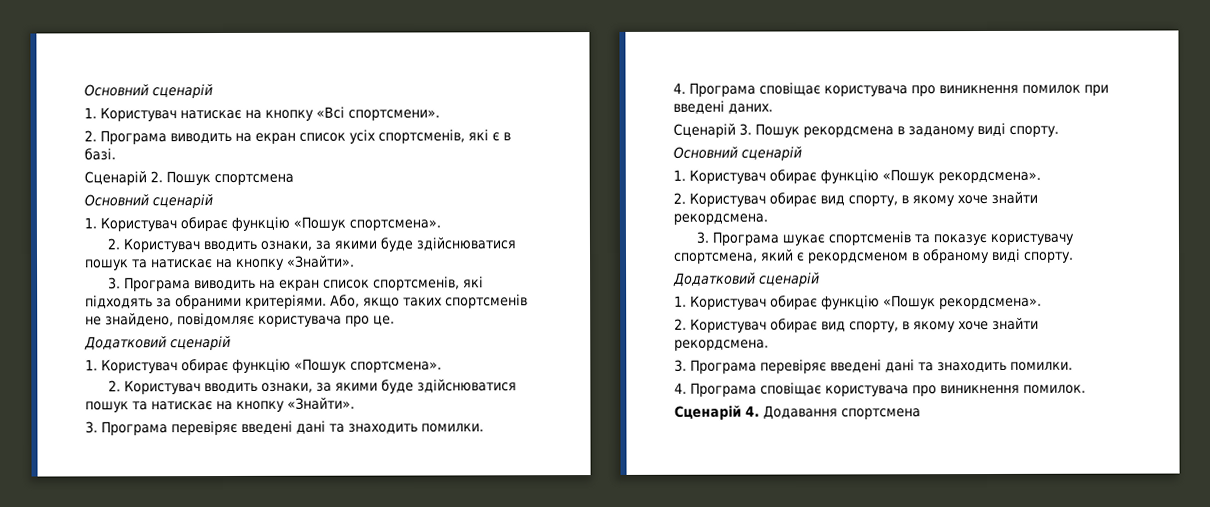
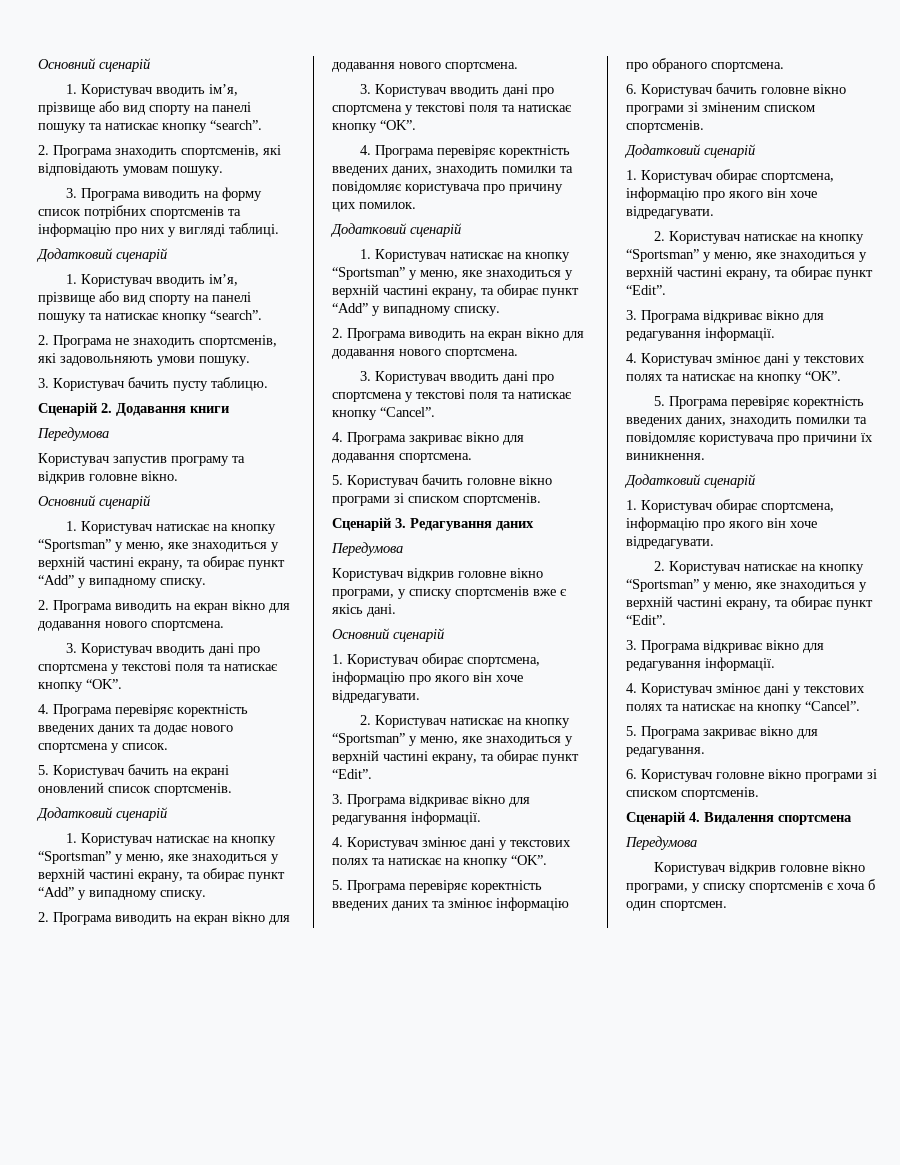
[84,84,213,99] [84,106,440,122] [84,129,511,145] [84,148,116,161] [84,171,294,186] [84,194,213,209] [84,216,441,232] [106,237,516,253] [85,255,355,271] [107,276,484,292] [85,294,528,310] [85,312,395,327] [84,335,231,351] [85,358,442,374] [107,379,517,395] [85,397,355,413] [85,420,484,436] [673,82,1109,97] [673,100,773,114] [673,122,1059,138] [673,146,802,161] [673,169,1041,184] [673,191,1038,207] [673,213,768,225] [695,231,1074,246] [673,248,1074,264] [673,272,820,287] [674,295,1042,310] [674,317,1039,333] [674,339,769,351] [674,359,1073,374] [674,382,1086,397] Основний сценарій // 1. Користувач натискає на кнопку «Всі спортсмени». // 2. Програма виводить на екран список усіх спортсменів, які є в базі. // Сценарій 2. Пошук спортсмена // Основний сценарій // 1. Користувач обирає функцію «Пошук спортсмена». // 2. Користувач вводить ознаки, за якими буде здійснюватися пошук та натискає на кнопку «Знайти». // 3. Програма виводить на екран список спортсменів, які підходять за обраними критеріями. Або, якщо таких спортсменів не знайдено, повідомляє користувача про це. // Додатковий сценарій // 1. Користувач обирає функцію «Пошук спортсмена». // 2. Користувач вводить ознаки, за якими буде здійснюватися пошук та натискає на кнопку «Знайти». // 3. Програма перевіряє введені дані та знаходить помилки. // 4. Програма сповіщає користувача про виникнення помилок при введені даних. // Сценарій 3. Пошук рекордсмена в заданому виді спорту. // Основний сценарій // 1. Користувач обирає функцію «Пошук рекордсмена». // 2. Користувач обирає вид спорту, в якому хоче знайти рекордсмена. // 3. Програма шукає спортсменів та показує користувачу спортсмена, який є рекордсменом в обраному виді спорту. // Додатковий сценарій // 1. Користувач обирає функцію «Пошук рекордсмена». // 2. Користувач обирає вид спорту, в якому хоче знайти рекордсмена. // 3. Програма перевіряє введені дані та знаходить помилки. // 4. Програма сповіщає користувача про виникнення помилок. -> [38,58,151,72] [66,84,239,97] [38,101,251,115] [38,120,262,133] [38,145,281,158] [38,163,223,176] [66,187,263,201] [38,205,241,219] [38,223,279,237] [36,248,168,262] [66,274,239,287] [38,291,251,305] [38,310,262,323] [38,335,277,348] [38,353,250,366] [38,377,268,391] [38,402,229,416] [37,427,109,441] [38,453,245,466] [38,471,178,484] [38,495,151,509] [66,521,277,534] [38,539,279,552] [38,556,285,570] [38,575,206,588] [38,600,290,613] [38,621,224,631] [66,643,261,656] [38,661,277,674] [38,679,122,692] [38,704,248,717] [38,725,233,735] [38,743,168,753] [38,764,229,778] [38,782,232,796] [36,807,168,821] [66,833,277,846] [38,851,279,864] [38,868,285,882] [38,887,206,900] [38,912,290,925] [332,62,518,72] [360,84,555,97] [332,102,571,115] [332,120,416,133] [360,145,571,158] [332,166,573,176] [332,181,563,194] [332,202,416,212] [330,223,462,237] [360,249,571,262] [332,267,573,280] [332,284,579,298] [332,303,500,316] [332,328,584,341] [332,349,518,359] [360,371,555,384] [332,389,571,402] [332,407,435,420] [332,432,524,445] [332,453,472,463] [332,474,552,488] [332,493,541,506] [332,517,534,531] [331,542,403,556] [332,568,543,581] [332,586,566,599] [332,604,396,617] [332,628,445,642] [332,653,540,667] [332,671,523,685] [332,690,420,703] [360,715,571,728] [332,733,573,746] [332,750,579,764] [332,769,372,779] [332,794,530,807] [332,811,481,825] [332,837,571,850] [332,855,547,868] [332,880,542,893] [332,897,569,911] [626,58,784,72] [626,83,846,97] [626,102,815,115] [626,120,704,133] [624,144,756,158] [626,169,834,183] [626,187,817,201] [626,206,714,219] [654,231,865,244] [626,249,867,262] [626,266,873,280] [626,285,666,295] [626,310,824,323] [626,327,775,341] [626,353,865,366] [626,371,841,384] [654,396,865,409] [626,417,867,427] [626,432,873,445] [626,453,705,460] [624,474,756,488] [626,499,834,513] [626,517,817,531] [626,536,714,549] [654,561,865,574] [626,579,867,592] [626,596,873,610] [626,615,666,625] [626,640,824,653] [626,657,775,671] [626,683,865,696] [626,701,860,714] [626,726,818,739] [626,747,705,757] [626,769,877,782] [626,787,759,800] Основний сценарій // 1. Користувач вводить ім’я, прізвище або вид спорту на панелі пошуку та натискає кнопку “search”. // 2. Програма знаходить спортсменів, які відповідають умовам пошуку. // 3. Програма виводить на форму список потрібних спортсменів та інформацію про них у вигляді таблиці. // Додатковий сценарій // 1. Користувач вводить ім’я, прізвище або вид спорту на панелі пошуку та натискає кнопку “search”. // 2. Програма не знаходить спортсменів, які задовольняють умови пошуку. // 3. Користувач бачить пусту таблицю. // Сценарій 2. Додавання книги // Передумова // Користувач запустив програму та відкрив головне вікно. // Основний сценарій // 1. Користувач натискає на кнопку “Sportsman” у меню, яке знаходиться у верхній частині екрану, та обирає пункт “Add” у випадному списку. // 2. Програма виводить на екран вікно для додавання нового спортсмена. // 3. Користувач вводить дані про спортсмена у текстові поля та натискає кнопку “OK”. // 4. Програма перевіряє коректність введених даних та додає нового спортсмена у список. // 5. Користувач бачить на екрані оновлений список спортсменів. // Додатковий сценарій // 1. Користувач натискає на кнопку “Sportsman” у меню, яке знаходиться у верхній частині екрану, та обирає пункт “Add” у випадному списку. // 2. Програма виводить на екран вікно для додавання нового спортсмена. // 3. Користувач вводить дані про спортсмена у текстові поля та натискає кнопку “OK”. // 4. Програма перевіряє коректність введених даних, знаходить помилки та повідомляє користувача про причину цих помилок. // Додатковий сценарій // 1. Користувач натискає на кнопку “Sportsman” у меню, яке знаходиться у верхній частині екрану, та обирає пункт “Add” у випадному списку. // 2. Програма виводить на екран вікно для додавання нового спортсмена. // 3. Користувач вводить дані про спортсмена у текстові поля та натискає кнопку “Cancel”. // 4. Програма закриває вікно для додавання спортсмена. // 5. Користувач бачить головне вікно програми зі списком спортсменів. // Сценарій 3. Редагування даних // Передумова // Користувач відкрив головне вікно програми, у списку спортсменів вже є якісь дані. // Основний сценарій // 1. Користувач обирає спортсмена, інформацію про якого він хоче відредагувати. // 2. Користувач натискає на кнопку “Sportsman” у меню, яке знаходиться у верхній частині екрану, та обирає пункт “Edit”. // 3. Програма відкриває вікно для редагування інформації. // 4. Користувач змінює дані у текстових полях та натискає на кнопку “OK”. // 5. Програма перевіряє коректність введених даних та змінює інформацію про обраного спортсмена. // 6. Користувач бачить головне вікно програми зі зміненим списком спортсменів. // Додатковий сценарій // 1. Користувач обирає спортсмена, інформацію про якого він хоче відредагувати. // 2. Користувач натискає на кнопку “Sportsman” у меню, яке знаходиться у верхній частині екрану, та обирає пункт “Edit”. // 3. Програма відкриває вікно для редагування інформації. // 4. Користувач змінює дані у текстових полях та натискає на кнопку “OK”. // 5. Програма перевіряє коректність введених даних, знаходить помилки та повідомляє користувача про причини їх виникнення. // Додатковий сценарій // 1. Користувач обирає спортсмена, інформацію про якого він хоче відредагувати. // 2. Користувач натискає на кнопку “Sportsman” у меню, яке знаходиться у верхній частині екрану, та обирає пункт “Edit”. // 3. Програма відкриває вікно для редагування інформації. // 4. Користувач змінює дані у текстових полях та натискає на кнопку “Cancel”. // 5. Програма закриває вікно для редагування. // 6. Користувач головне вікно програми зі списком спортсменів.
[763,405,921,420] Додавання спортсмена -> [704,812,852,825] [625,836,697,850] [654,862,866,875] [626,879,875,893] [626,901,727,911] Видалення спортсмена // Передумова // Користувач відкрив головне вікно програми, у списку спортсменів є хоча б один спортсмен.

